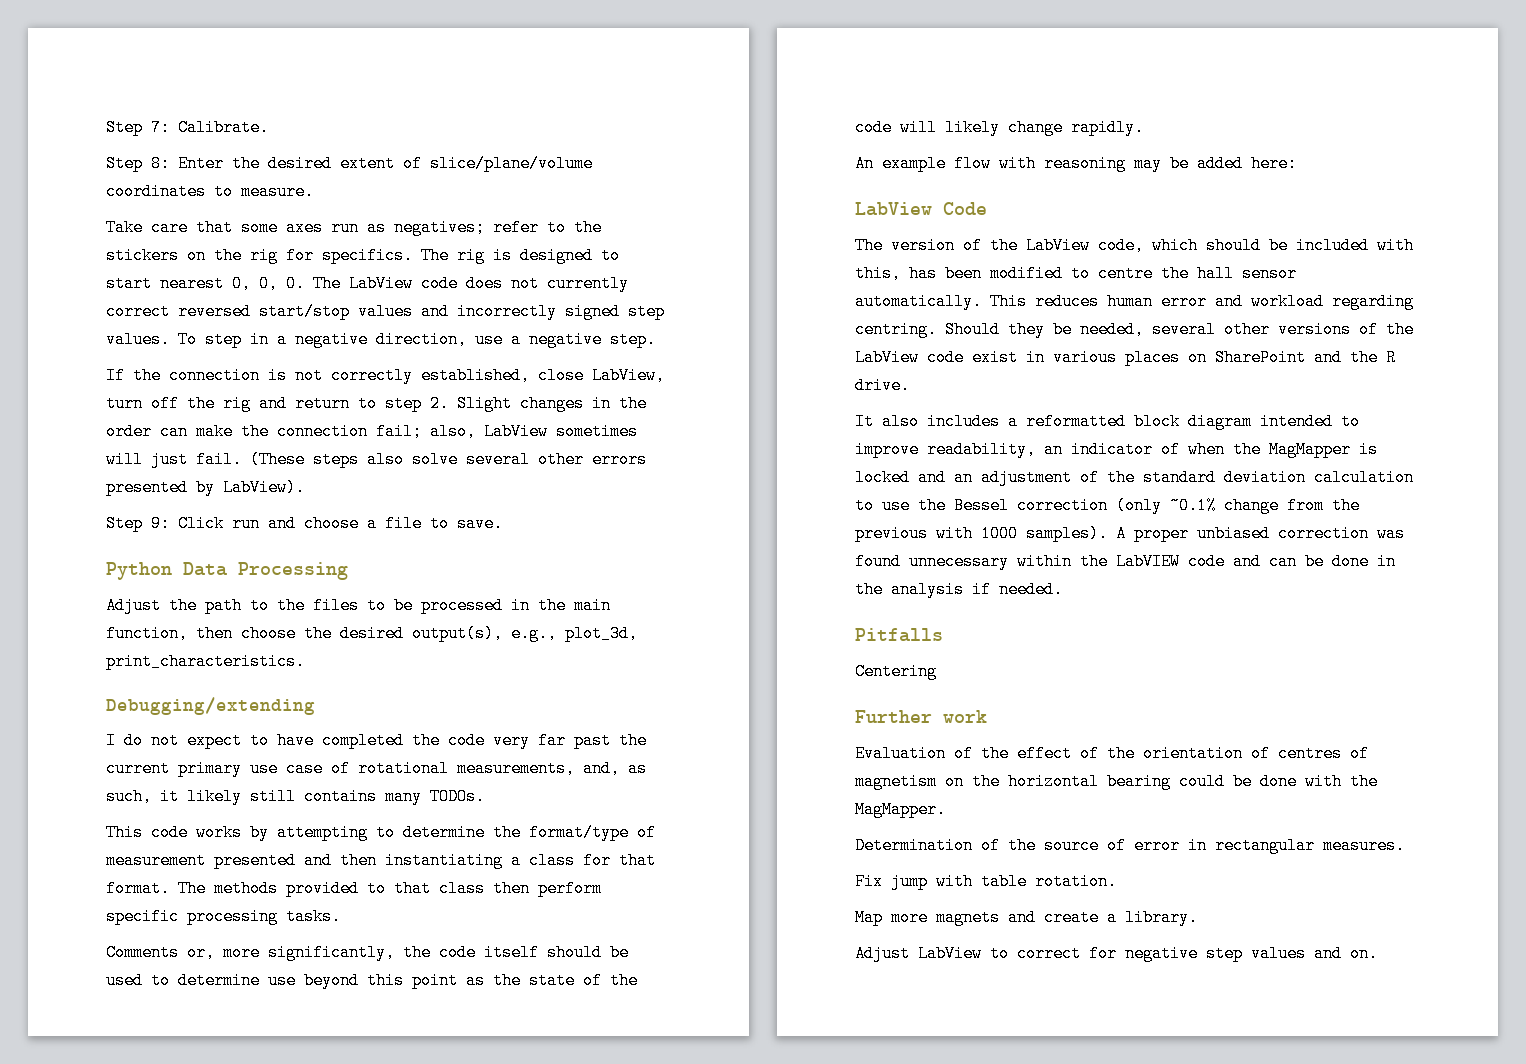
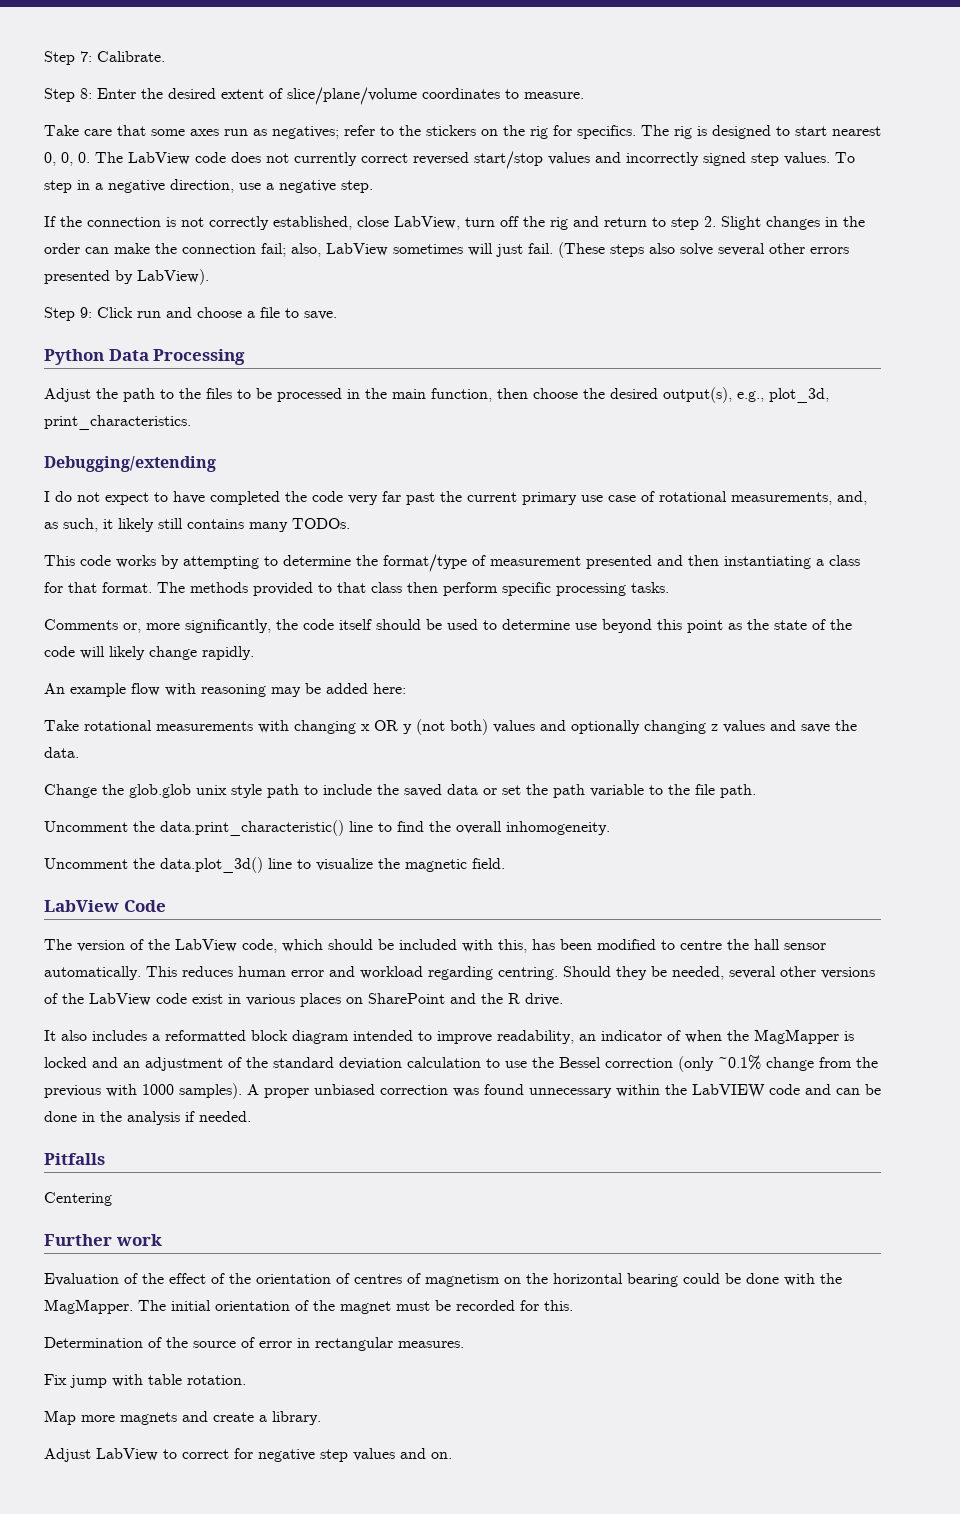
(1297, 163) none -> [44,719,857,735] [44,747,79,758] [44,784,756,798] [44,820,610,836] [44,857,505,873] // Take rotational measurements with changing x OR y (not both) values and optionally changing z values and save the data. // Change the glob.glob unix style path to include the saved data or set the path variable to the file path. // Uncomment the data.print_characteristic() line to find the overall inhomogeneity. // Uncomment the data.plot_3d() line to visualize the magnetic field.
(946, 809) none -> [138,1300,573,1314] The initial orientation of the magnet must be recorded for this.

